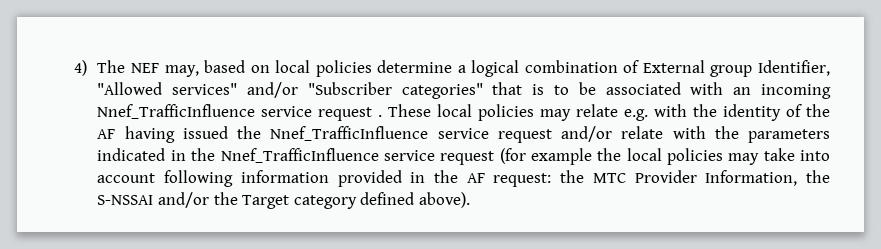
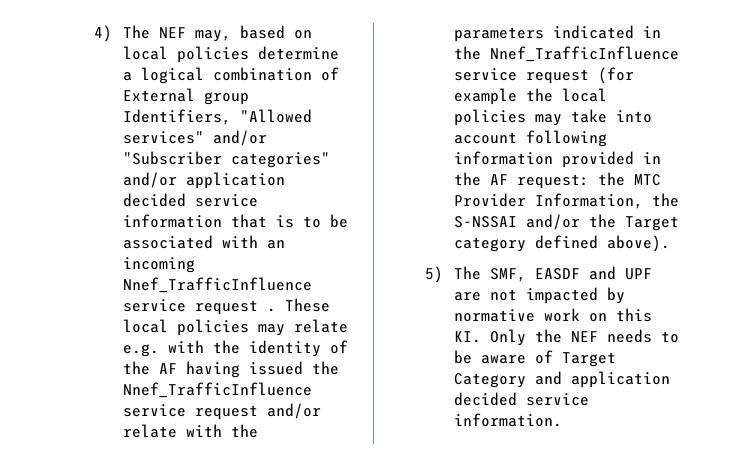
[758,60,831,76] Identifier, -> [122,109,231,125] Identifiers,
(483, 91) none -> [122,172,285,189] [122,193,258,207] [122,214,222,228] and/or application decided service information
(470, 200) none -> [424,266,652,283] [453,287,625,304] [453,308,652,322] [453,329,679,346] [453,350,616,367] [453,371,670,388] [453,392,589,406] [453,413,562,427] // 5) The SMF, EASDF and UPF are not impacted by normative work on this KI. Only the NEF needs to be aware of Target Category and application decided service information.

